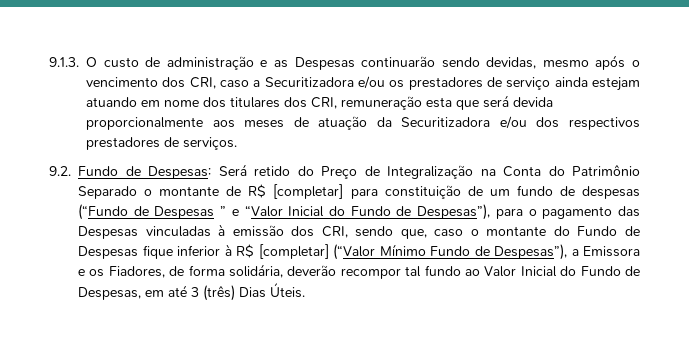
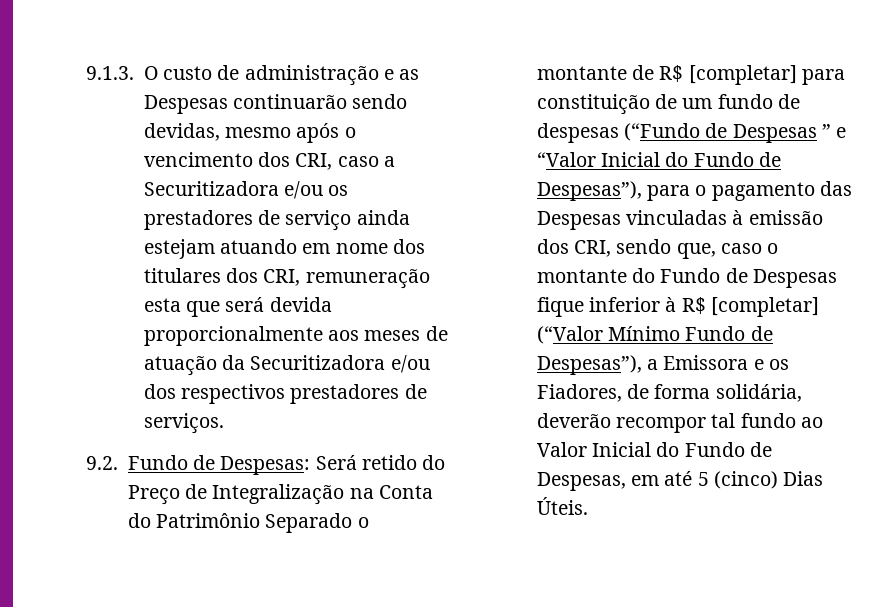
[191,285,235,301] 3 (três) -> [697,471,778,489] 5 (cinco)

